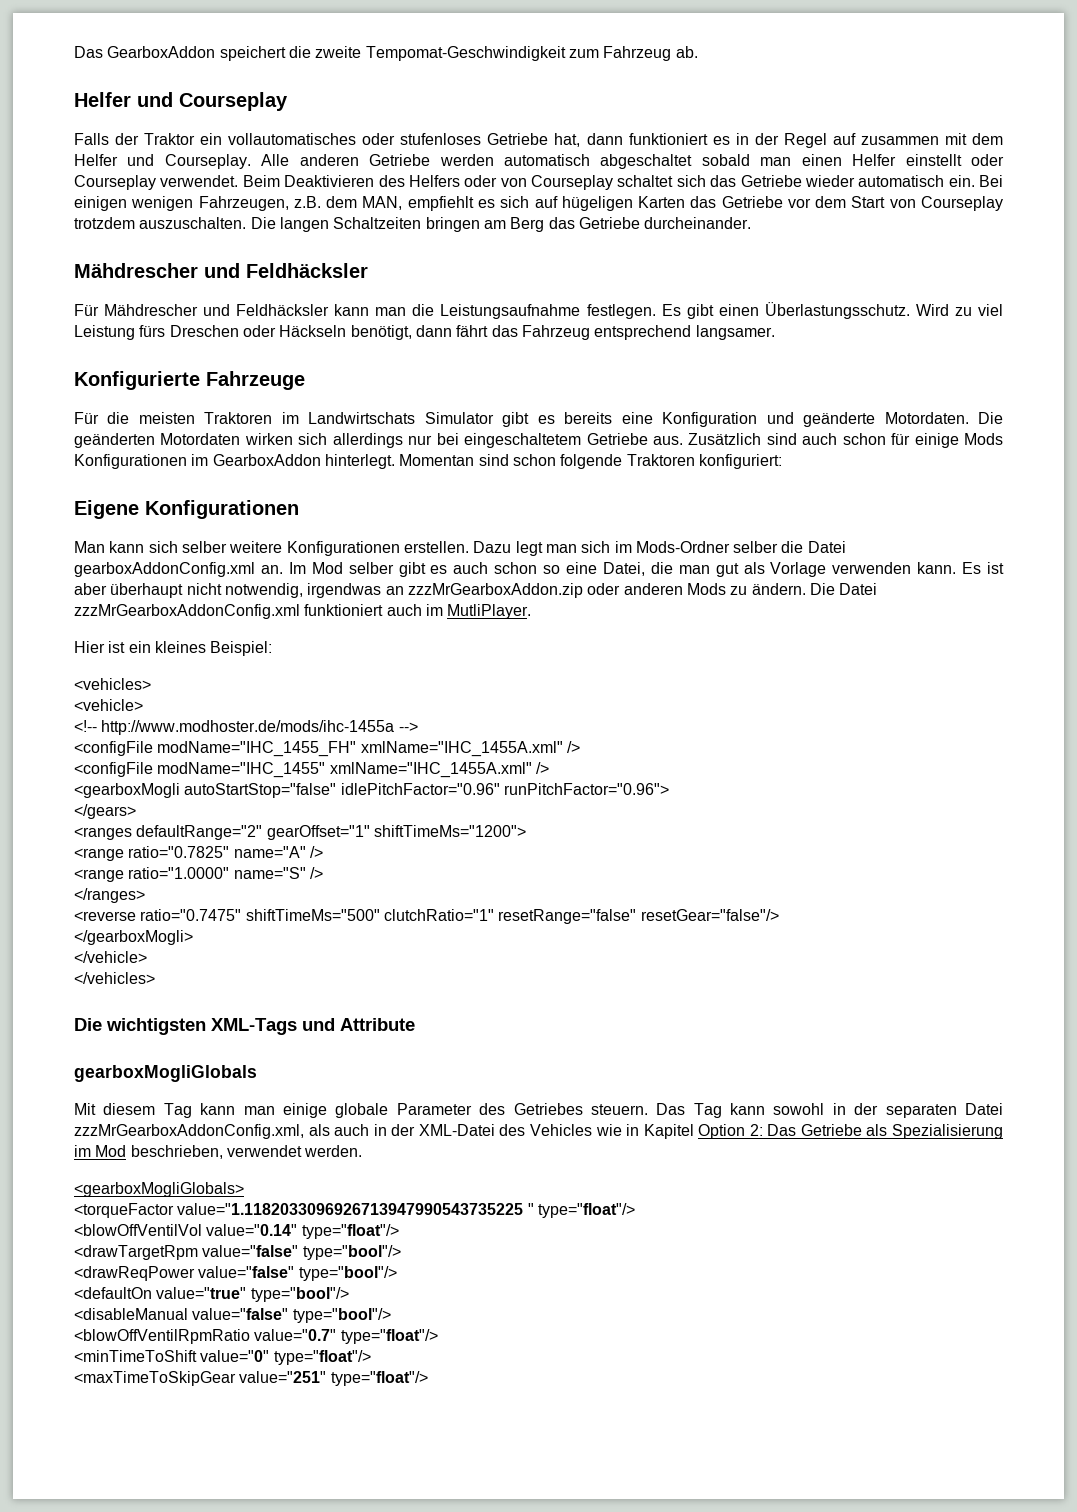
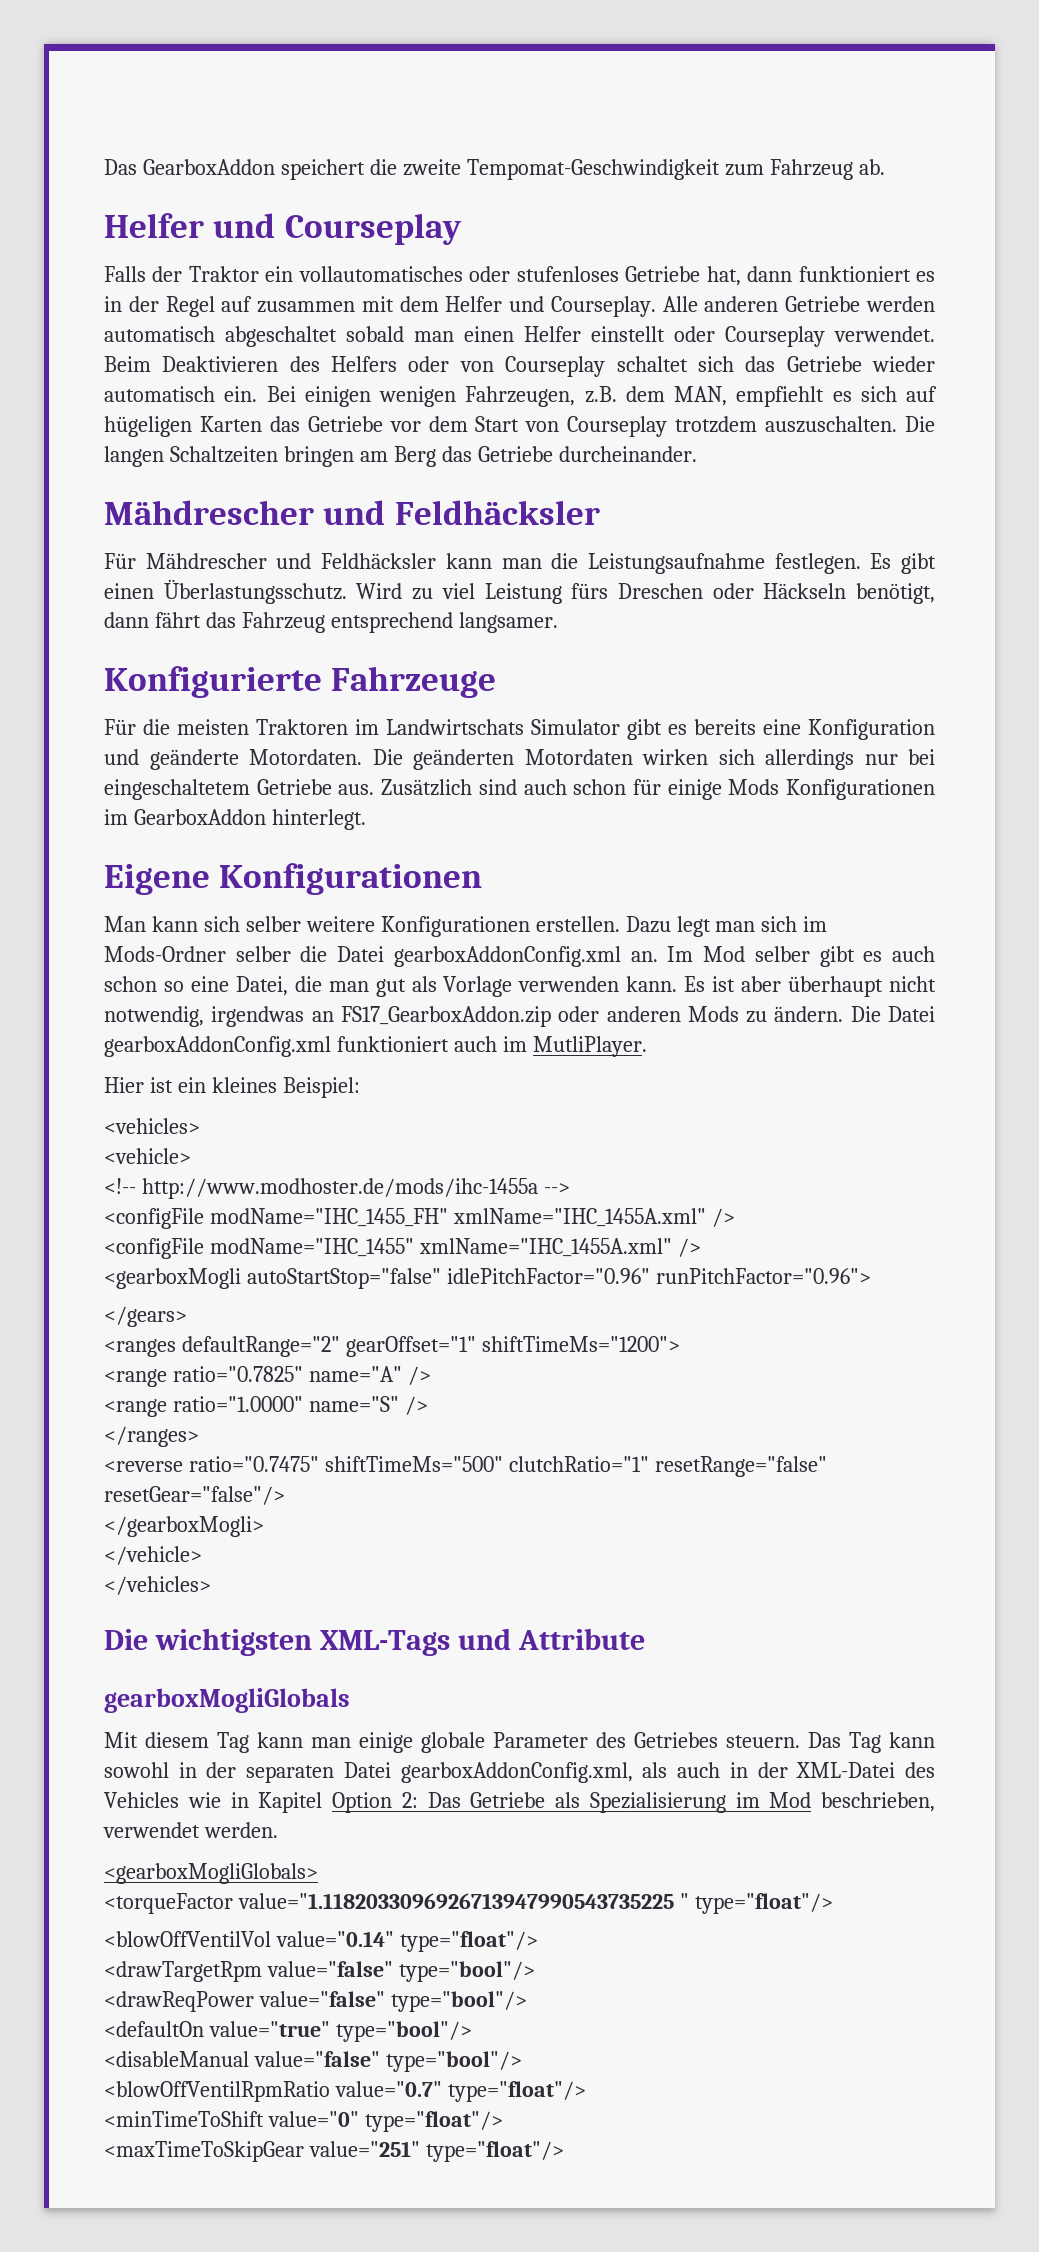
[399,454,782,469] Momentan sind schon folgende Traktoren konfiguriert: -> (366, 819) none
[407,583,583,598] zzzMrGearboxAddon.zip -> [340,1006,551,1027] FS17_GearboxAddon.zip
[74,604,300,619] zzzMrGearboxAddonConfig.xml -> [104,1036,331,1057] gearboxAddonConfig.xml
[74,1124,304,1139] zzzMrGearboxAddonConfig.xml, -> [400,1762,633,1783] gearboxAddonConfig.xml,

